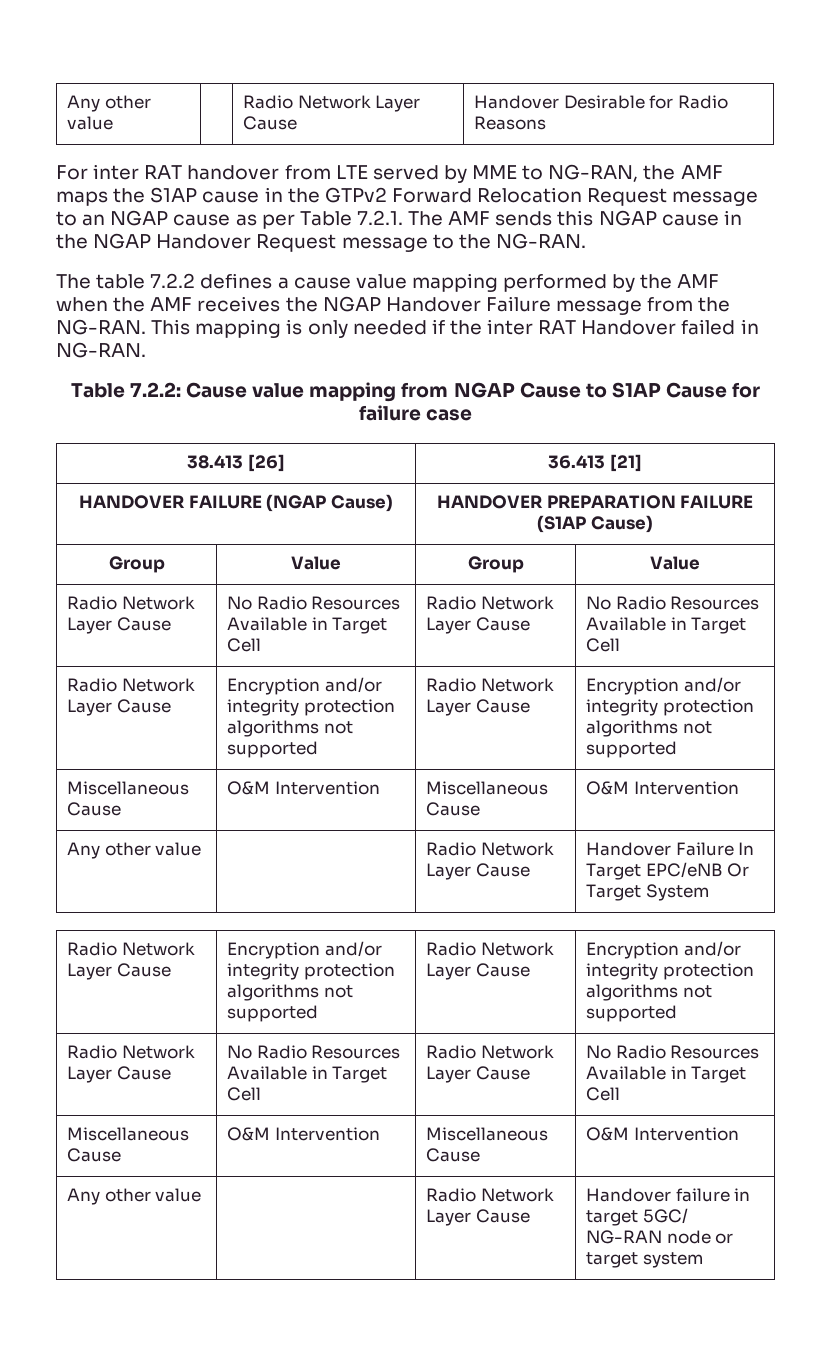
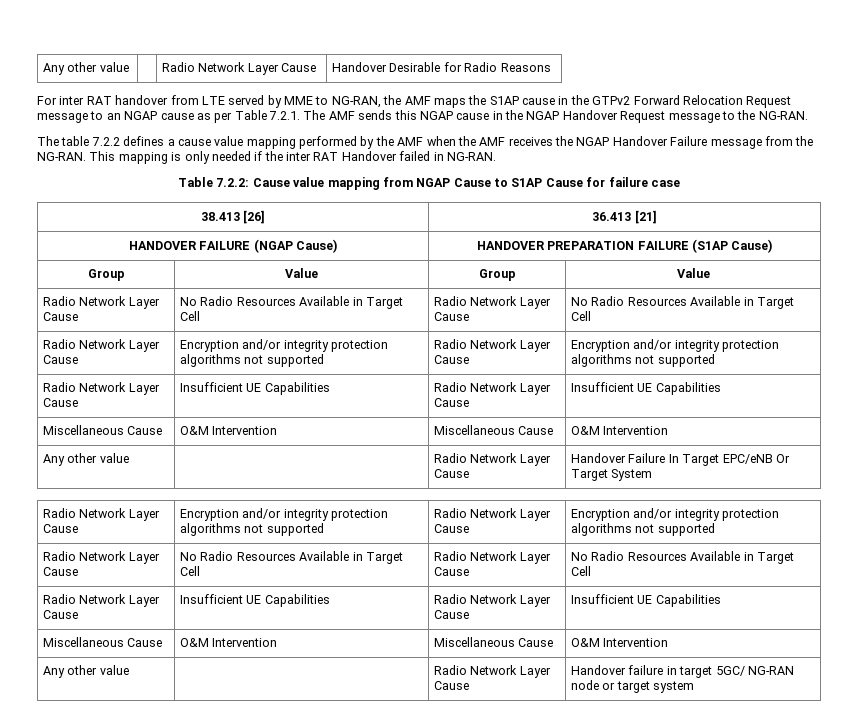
(678, 749) none -> [43,382,160,395] [43,398,79,407] [180,382,330,395] [434,382,551,395] [434,398,470,407] [571,382,721,395] // Radio Network Layer Cause | Insufficient UE Capabilities | Radio Network Layer Cause | Insufficient UE Capabilities
(621, 1094) none -> [43,594,160,607] [43,610,79,619] [180,594,330,607] [434,594,551,607] [434,610,470,619] [571,594,721,607] // Radio Network Layer Cause | Insufficient UE Capabilities | Radio Network Layer Cause | Insufficient UE Capabilities

